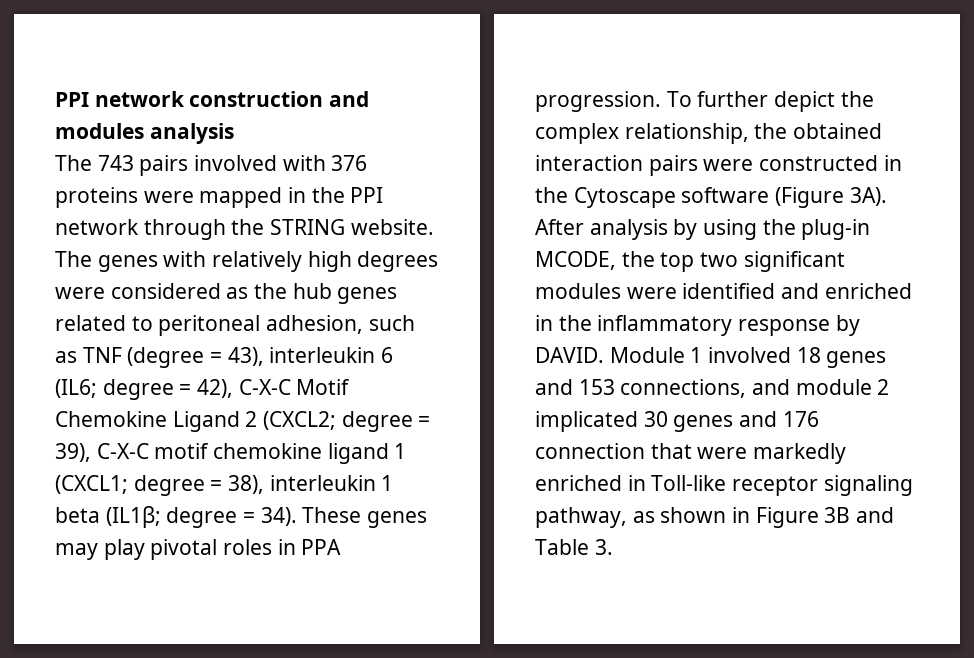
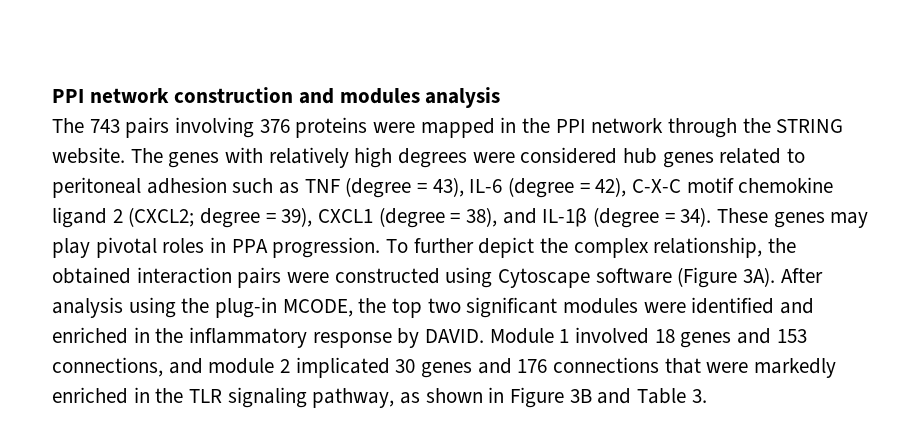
[194,155,326,171] involved with -> [175,117,255,138] involving
[226,283,288,299] as the -> (618, 155) none
[266,315,364,334] adhesion, -> [146,177,227,194] adhesion
[269,347,394,363] [55,379,351,400] [55,411,240,432] interleukin 6 (IL6; degree = 42), C-X-C Motif Chemokine Ligand -> [469,177,834,198] [52,207,107,228] IL-6 (degree = 42), C-X-C motif chemokine ligand
[96,443,407,464] [55,475,394,496] [55,506,238,528] C-X-C motif chemokine ligand 1 (CXCL1; degree = 38), interleukin 1 beta (IL1β; degree -> [318,207,660,228] CXCL1 (degree = 38), and IL-1β (degree
[883,155,902,171] [535,187,568,203] in the -> [445,267,493,288] using
[673,219,698,240] by -> (123, 307) none
[535,443,645,459] connection -> [553,357,660,373] connections
[651,475,819,496] Toll-like receptor -> [155,388,223,403] the TLR

